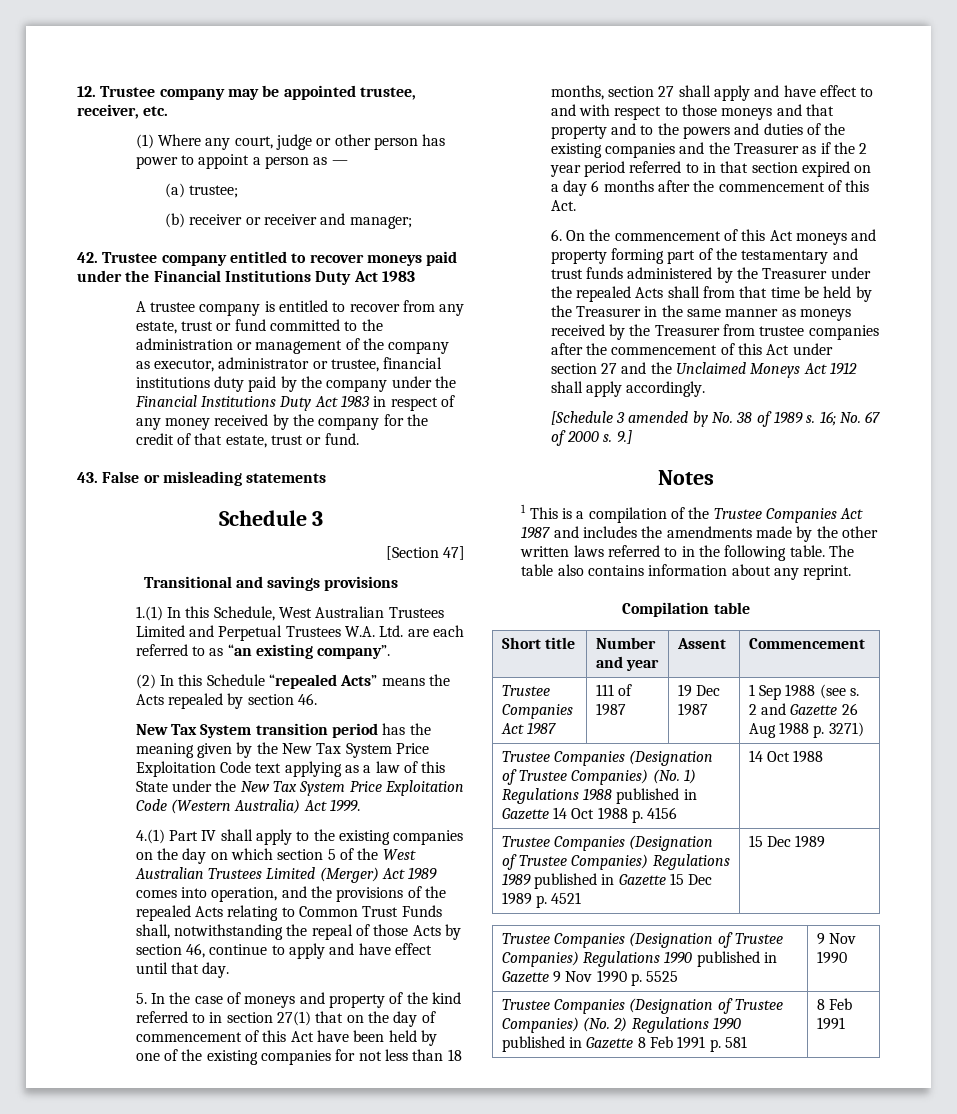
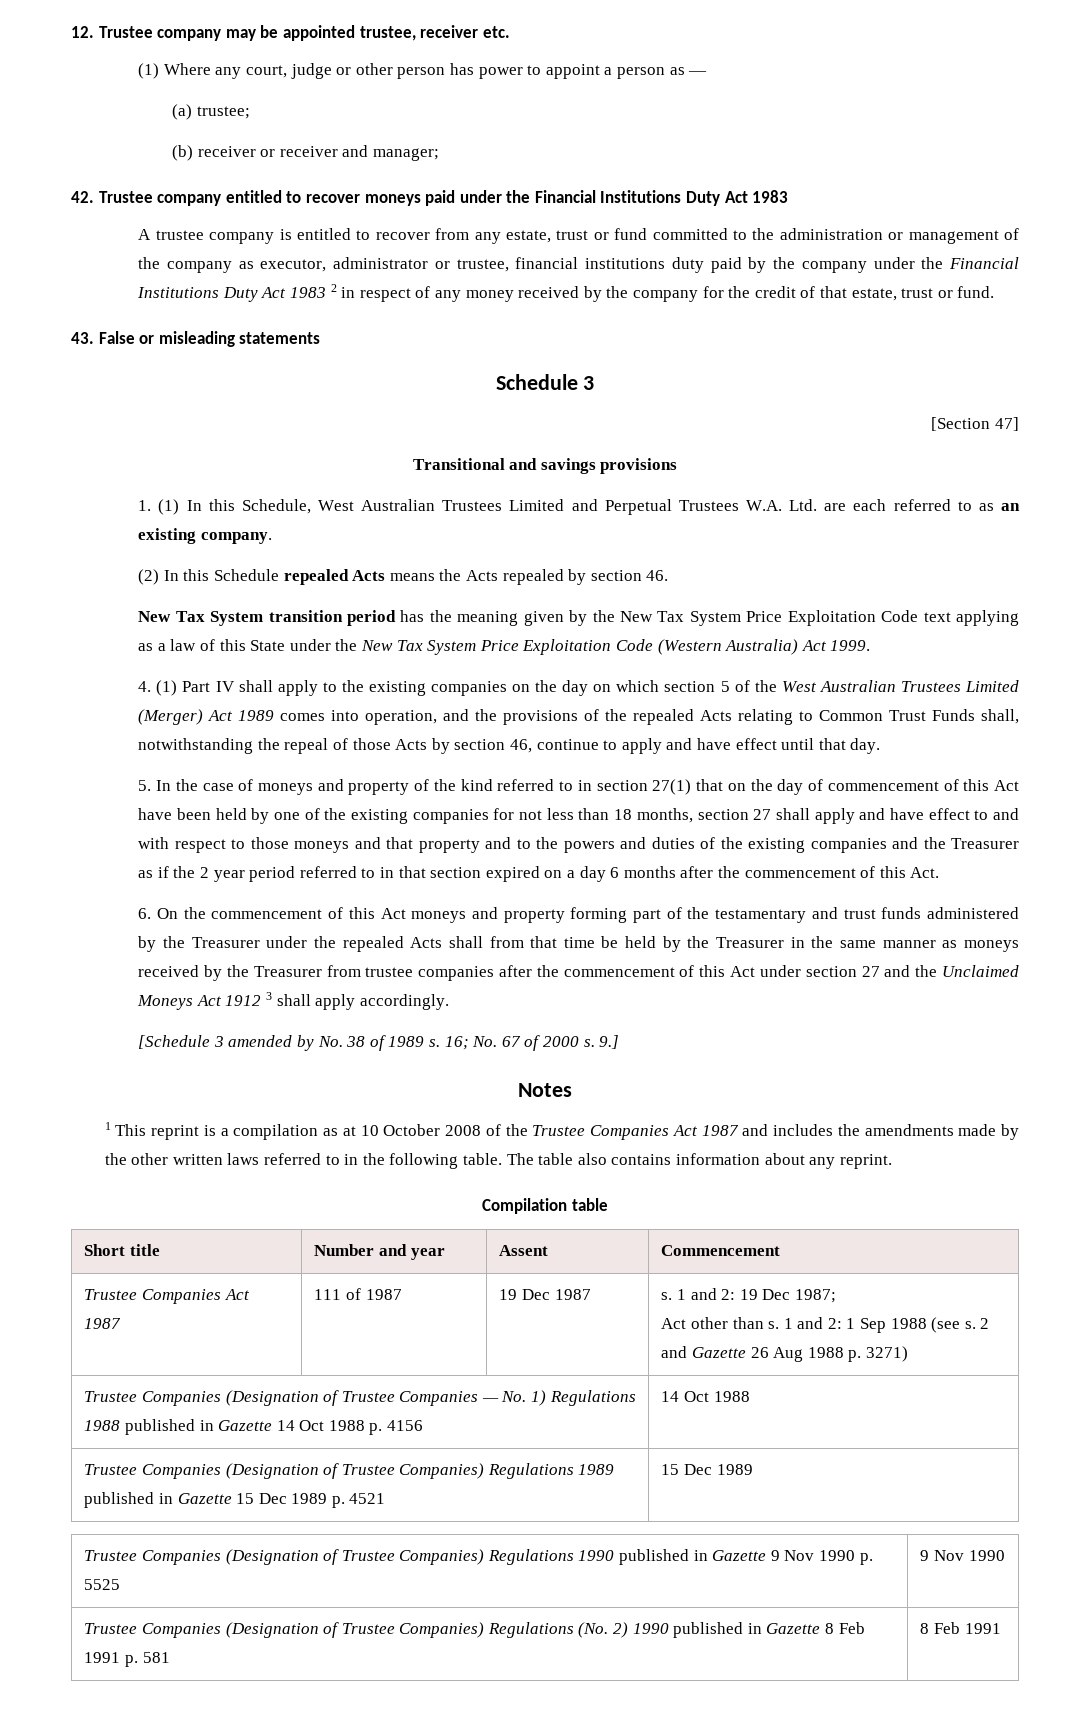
[77,104,139,119] receiver, -> [420,25,479,38] receiver
(370, 401) none -> [330,284,337,292] 2
[135,606,163,621] 1.(1) -> [138,499,180,515] 1. (1)
[227,644,391,659] “an existing company”. -> [1000,503,1020,511] [138,528,272,544] an existing company.
[268,674,378,689] “repealed Acts” -> [283,569,386,585] repealed Acts
[135,829,165,844] 4.(1) -> [138,680,178,696] 4. (1)
(857, 368) none -> [266,992,273,1000] 3
(558, 513) none -> [151,1125,200,1140] reprint
(667, 515) none -> [323,1124,482,1136] as at 10 October 2008
(708, 709) none -> [661,1288,836,1303] [661,1317,842,1329] s. 1 and 2: 19 Dec 1987; // Act other than s. 1 and 2:
[571,769,680,785] Companies) (No. -> [399,1391,527,1406] Companies — No.
(579, 1025) none -> [487,1622,574,1638] Regulations
[631,1017,709,1033] Regulations -> (629, 1630) none

